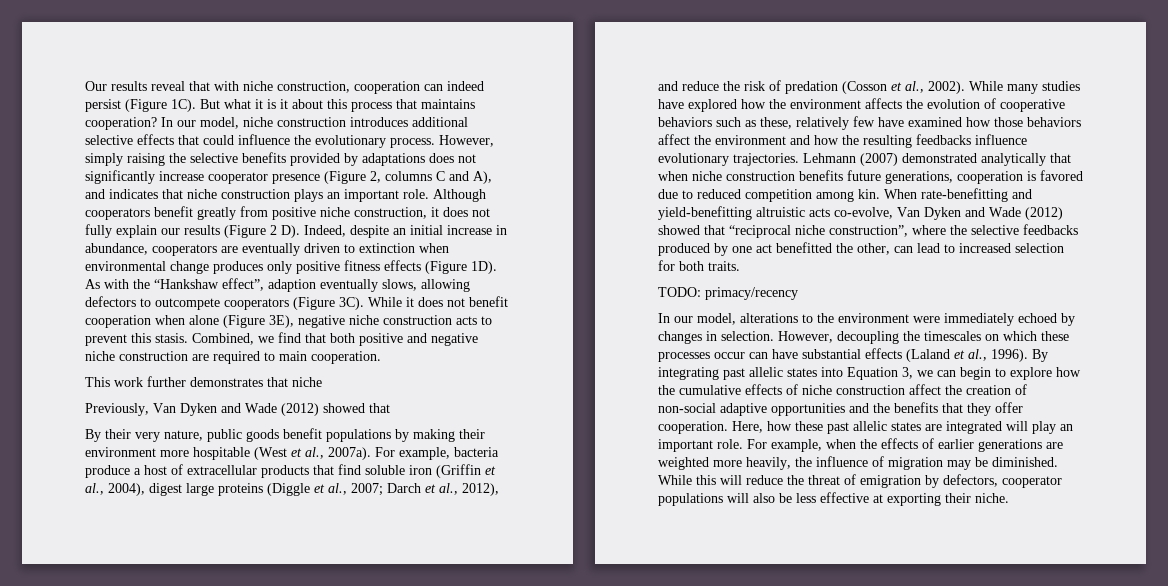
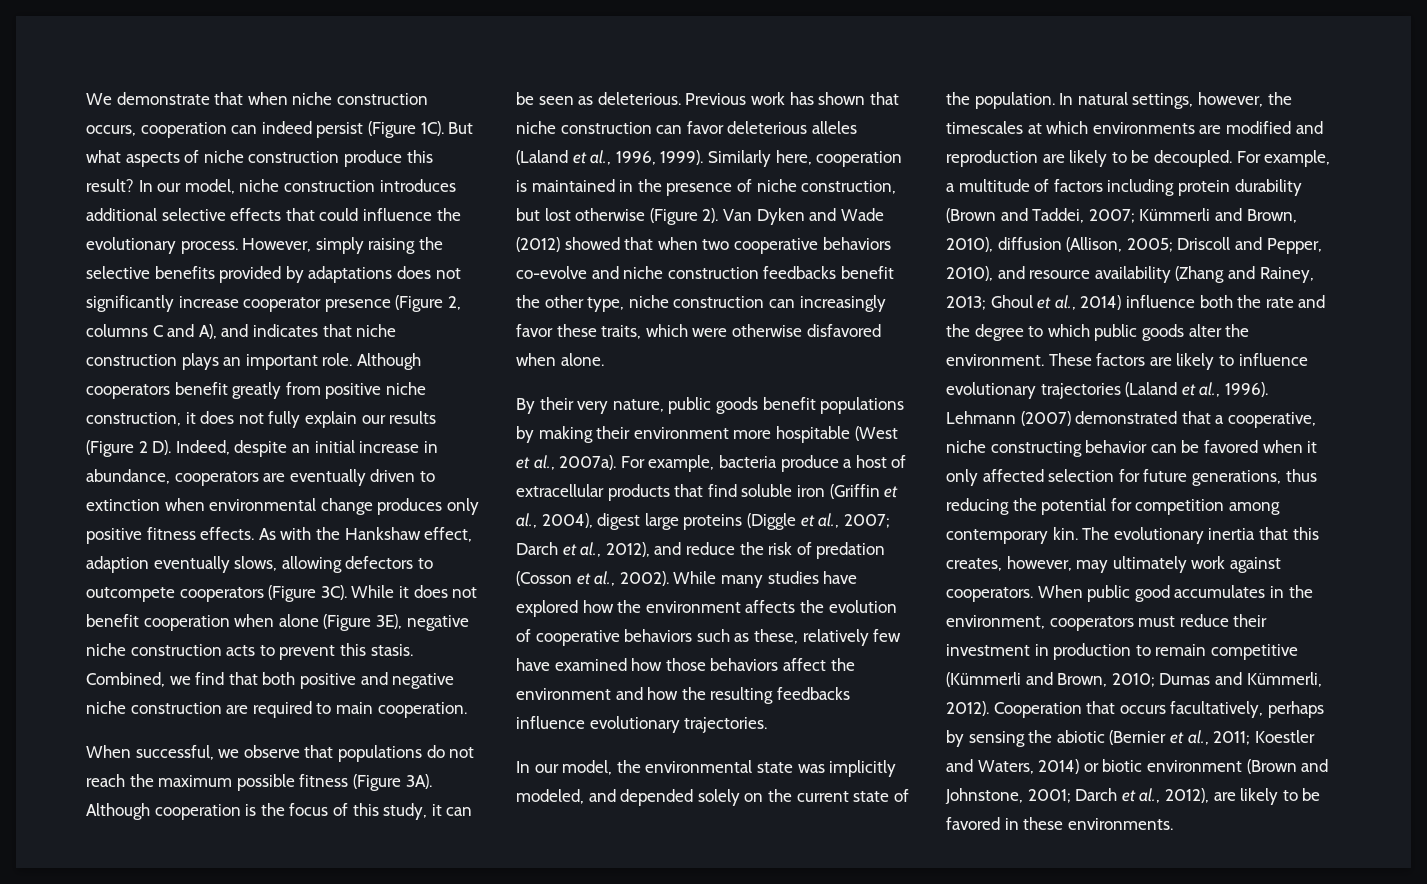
[85,81,350,93] Our results reveal that with niche construction, -> [86,92,428,105] [86,125,136,136] We demonstrate that when niche construction occurs,
[255,99,475,112] [85,117,157,130] it is it about this process that maintains cooperation? -> [125,150,433,167] [86,179,134,192] aspects of niche construction produce this result?
[384,260,497,274] effects (Figure 1D). -> [200,527,255,540] effects.
[154,278,264,291] “Hankshaw effect”, -> [344,527,473,542] Hankshaw effect,
[85,376,322,387] [85,403,390,416] This work further demonstrates that niche // Previously, Van Dyken and Wade (2012) showed that -> [86,745,475,762] [86,774,432,791] [86,803,473,820] [516,92,899,105] [516,121,857,134] [516,150,903,167] [516,179,897,196] [516,208,884,225] [516,237,891,254] [516,266,894,279] [516,295,886,312] [516,324,881,339] [516,353,604,366] When successful, we observe that populations do not reach the maximum possible fitness (Figure 3A). Although cooperation is the focus of this study, it can be seen as deleterious. Previous work has shown that niche construction can favor deleterious alleles (Laland et al., 1996, 1999). Similarly here, cooperation is maintained in the presence of niche construction, but lost otherwise (Figure 2). Van Dyken and Wade (2012) showed that when two cooperative behaviors co-evolve and niche construction feedbacks benefit the other type, niche construction can increasingly favor these traits, which were otherwise disfavored when alone.
[803,153,1071,166] [658,170,1083,184] [658,188,1032,202] [658,206,1063,220] [658,224,1078,238] [658,242,1064,256] [658,260,740,271] [658,287,798,300] [658,313,1075,326] [658,331,1069,344] [658,348,1048,362] [658,367,1081,380] [658,384,1027,395] [658,402,1023,416] [658,421,1073,434] [658,438,1063,452] [658,456,1058,470] [658,474,1062,488] [658,492,1009,506] Lehmann (2007) demonstrated analytically that when niche construction benefits future generations, cooperation is favored due to reduced competition among kin. When rate-benefitting and yield-benefitting altruistic acts co-evolve, Van Dyken and Wade (2012) showed that “reciprocal niche construction”, where the selective feedbacks produced by one act benefitted the other, can lead to increased selection for both traits. // TODO: primacy/recency // In our model, alterations to the environment were immediately echoed by changes in selection. However, decoupling the timescales on which these processes occur can have substantial effects (Laland et al., 1996). By integrating past allelic states into Equation 3, we can begin to explore how the cumulative effects of niche construction affect the creation of non-social adaptive opportunities and the benefits that they offer cooperation. Here, how these past allelic states are integrated will play an important role. For example, when the effects of earlier generations are weighted more heavily, the influence of migration may be diminished. While this will reduce the threat of emigration by defectors, cooperator populations will also be less effective at exporting their niche. -> [516,760,897,777] [516,789,909,806] [946,92,1292,109] [946,121,1323,134] [946,150,1331,167] [946,179,1302,196] [946,208,1297,223] [946,237,1322,254] [946,266,1314,283] [946,295,1326,310] [946,324,1250,341] [946,353,1308,370] [946,382,1268,399] [946,411,1316,428] [946,440,1318,457] [946,469,1317,486] [946,498,1280,515] [946,527,1319,544] [946,556,1281,573] [946,585,1313,602] [946,614,1268,631] [946,643,1298,660] [946,672,1322,687] [946,701,1324,718] [946,730,1315,747] [946,759,1329,774] [945,788,1321,805] [946,817,1173,830] // In our model, the environmental state was implicitly modeled, and depended solely on the current state of the population. In natural settings, however, the timescales at which environments are modified and reproduction are likely to be decoupled. For example, a multitude of factors including protein durability (Brown and Taddei, 2007; Kümmerli and Brown, 2010), diffusion (Allison, 2005; Driscoll and Pepper, 2010), and resource availability (Zhang and Rainey, 2013; Ghoul et al., 2014) influence both the rate and the degree to which public goods alter the environment. These factors are likely to influence evolutionary trajectories (Laland et al., 1996). Lehmann (2007) demonstrated that a cooperative, niche constructing behavior can be favored when it only affected selection for future generations, thus reducing the potential for competition among contemporary kin. The evolutionary inertia that this creates, however, may ultimately work against cooperators. When public good accumulates in the environment, cooperators must reduce their investment in production to remain competitive (Kümmerli and Brown, 2010; Dumas and Kümmerli, 2012). Cooperation that occurs facultatively, perhaps by sensing the abiotic (Bernier et al., 2011; Koestler and Waters, 2014) or biotic environment (Brown and Johnstone, 2001; Darch et al., 2012), are likely to be favored in these environments.

